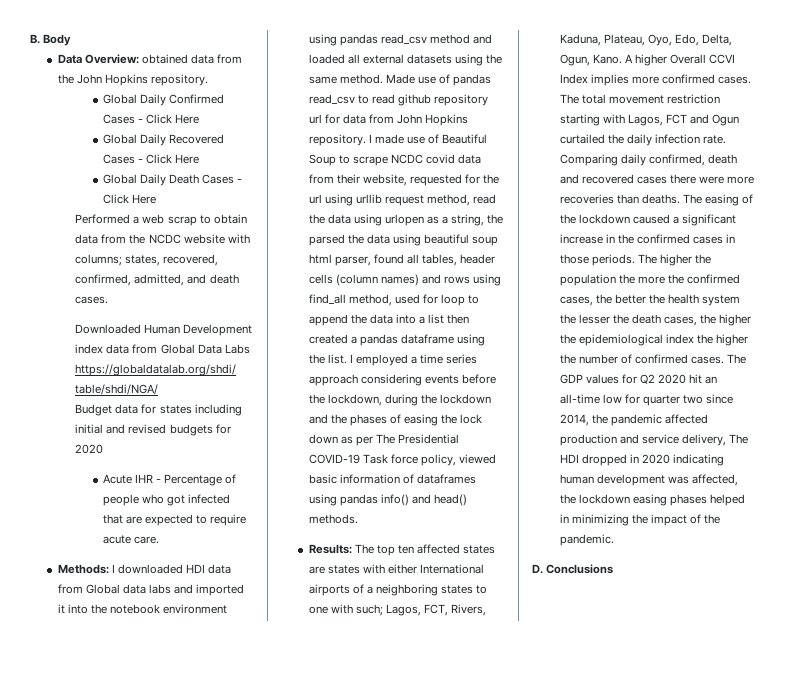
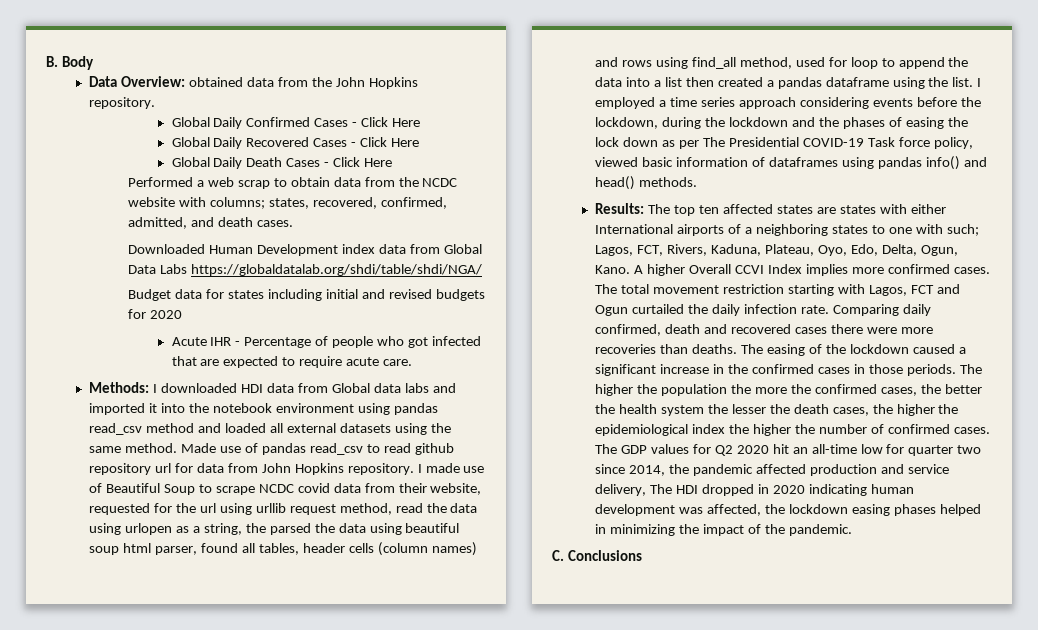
[532,564,543,574] D. -> [552,550,564,561] C.

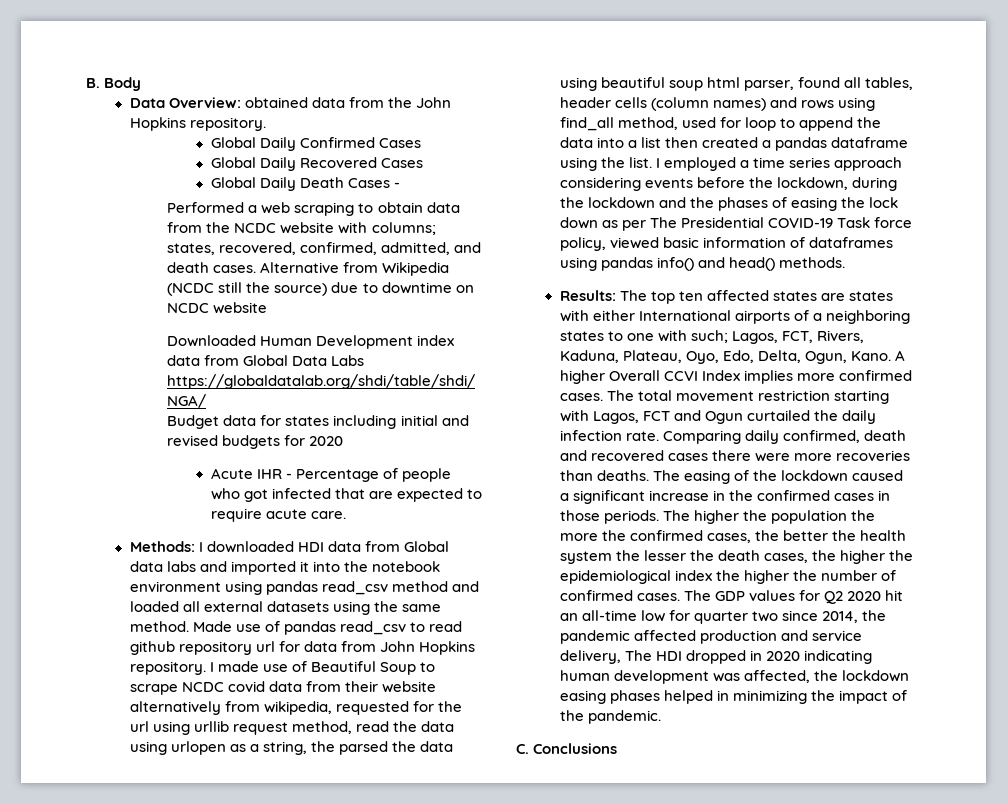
[352,117,421,127] - Click Here -> (421, 143) none
[351,137,420,147] - Click Here -> (423, 163) none
[333,157,393,167] Click Here -> (401, 185) none
[237,180,270,189] scrap -> [294,202,355,216] scraping
(293, 223) none -> [260,262,450,276] [167,282,474,296] [167,302,268,314] Alternative from Wikipedia (NCDC still the source) due to downtime on NCDC website
[430,483,482,495] website, -> [381,681,436,693] [129,701,332,715] website alternatively from wikipedia,

